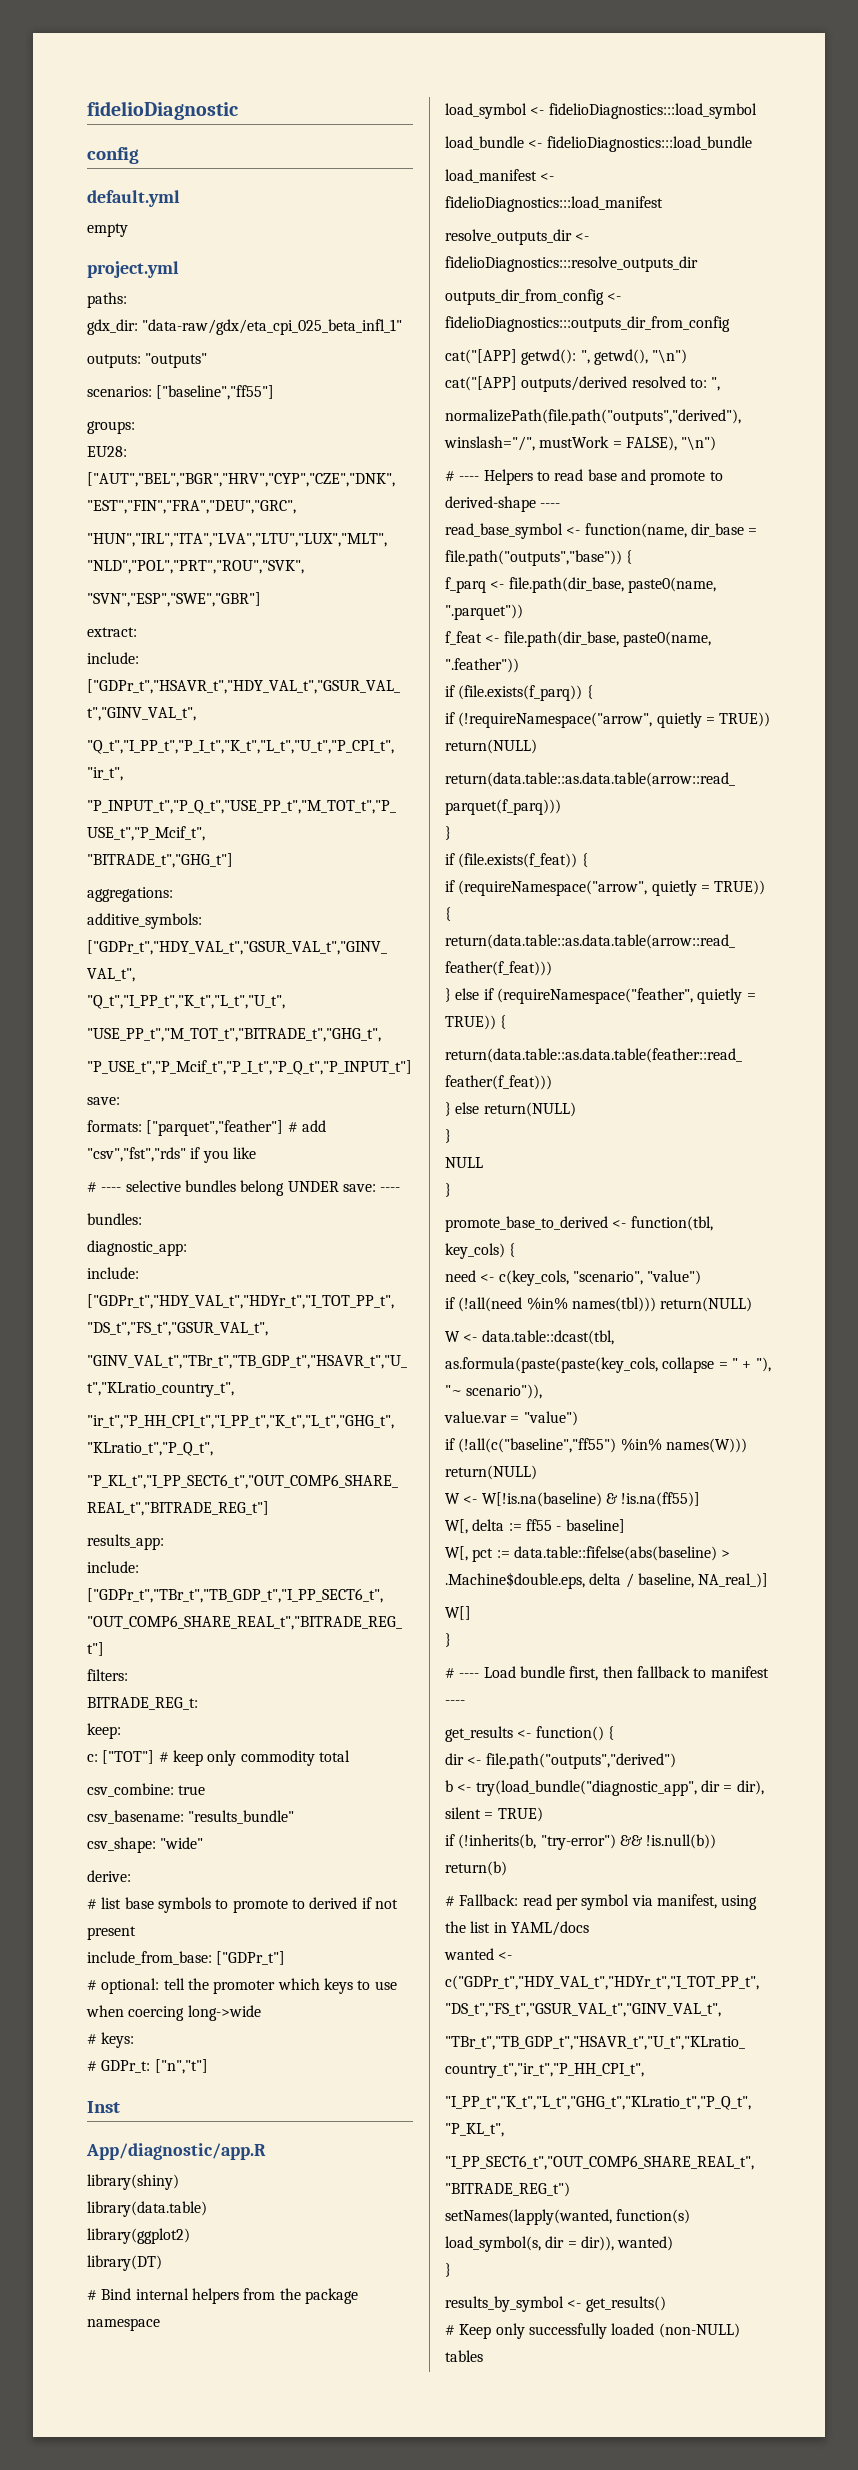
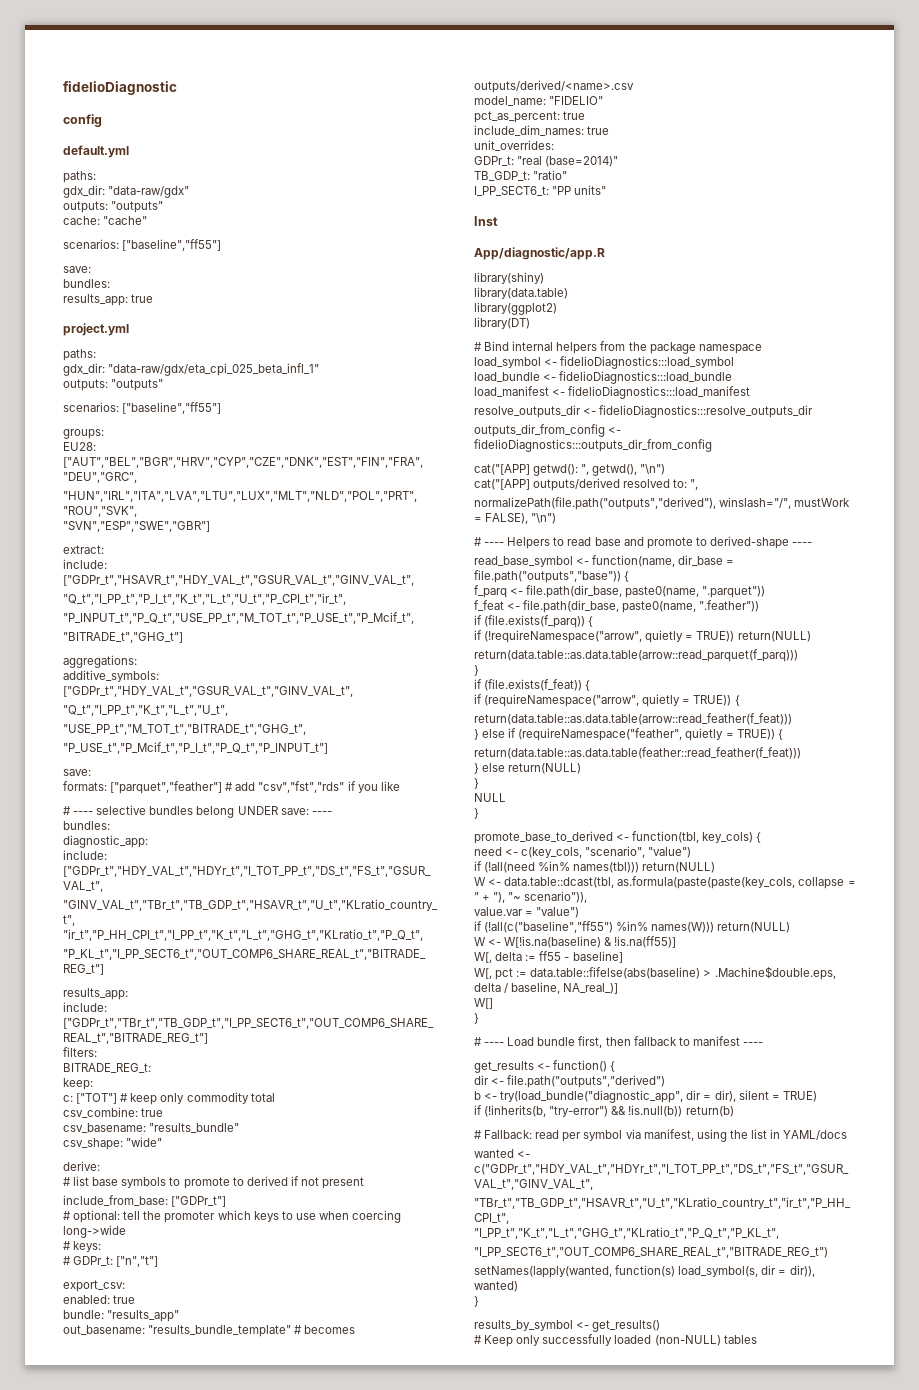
[87,223,128,237] empty -> [63,171,96,183] [63,185,190,198] [63,201,164,213] [63,216,148,225] [63,239,222,251] [63,266,91,273] [63,279,110,288] [63,294,154,306] paths: // gdx_dir: "data-raw/gdx" // outputs: "outputs" // cache: "cache" // scenarios: ["baseline","ff55"] // save: // bundles: // results_app: true
(208, 2066) none -> [63,1280,125,1292] [63,1295,136,1304] [63,1310,180,1322] [63,1325,356,1337] [474,80,634,93] [474,96,604,106] [474,111,586,123] [474,125,610,136] [474,140,554,151] [474,156,619,167] [474,170,568,181] [474,185,607,196] // export_csv: // enabled: true // bundle: "results_app" // out_basename: "results_bundle_template" # becomes outputs/derived/<name>.csv // model_name: "FIDELIO" // pct_as_percent: true // include_dim_names: true // unit_overrides: // GDPr_t: "real (base=2014)" // TB_GDP_t: "ratio" // I_PP_SECT6_t: "PP units"

